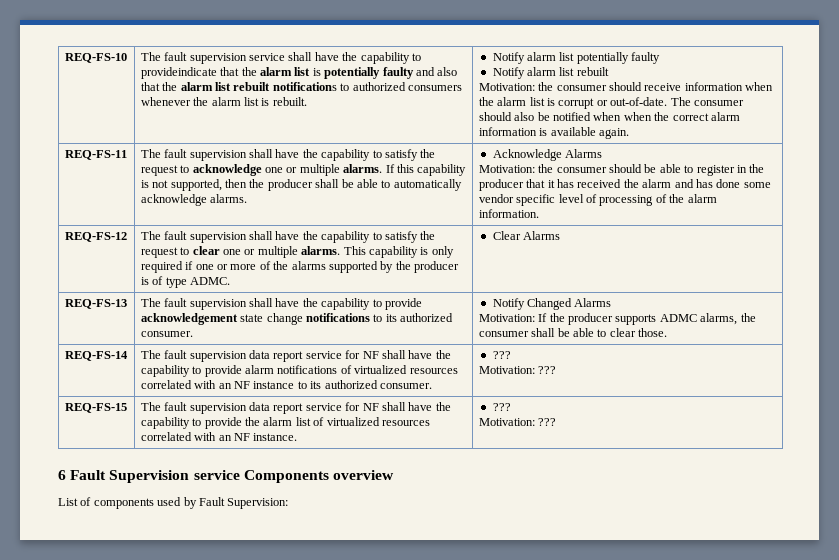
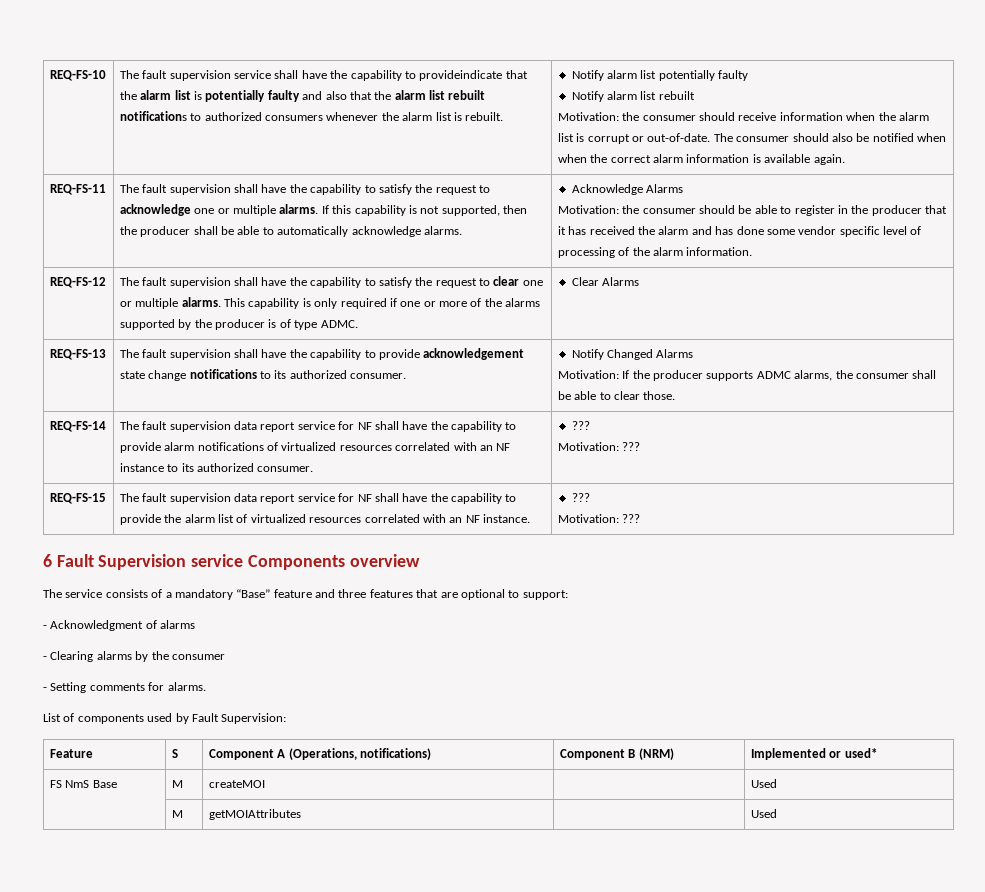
(394, 475) none -> [43,589,568,600] [43,620,196,631] [43,651,225,662] [43,682,206,693] // The service consists of a mandatory “Base” feature and three features that are optional to support: // - Acknowledgment of alarms // - Clearing alarms by the consumer // - Setting comments for alarms.
(289, 503) none -> [49,749,93,758] [171,749,178,758] [208,748,432,760] [559,748,674,760] [750,748,877,760] [49,780,117,788] [171,780,183,788] [208,780,265,788] [750,779,777,788] [171,810,183,818] [208,809,301,820] [750,809,777,818] // Feature | S | Component A (Operations, notifications) | Component B (NRM) | Implemented or used* // FS NmS Base | M | createMOI | | Used // | M | getMOIAttributes | | Used

